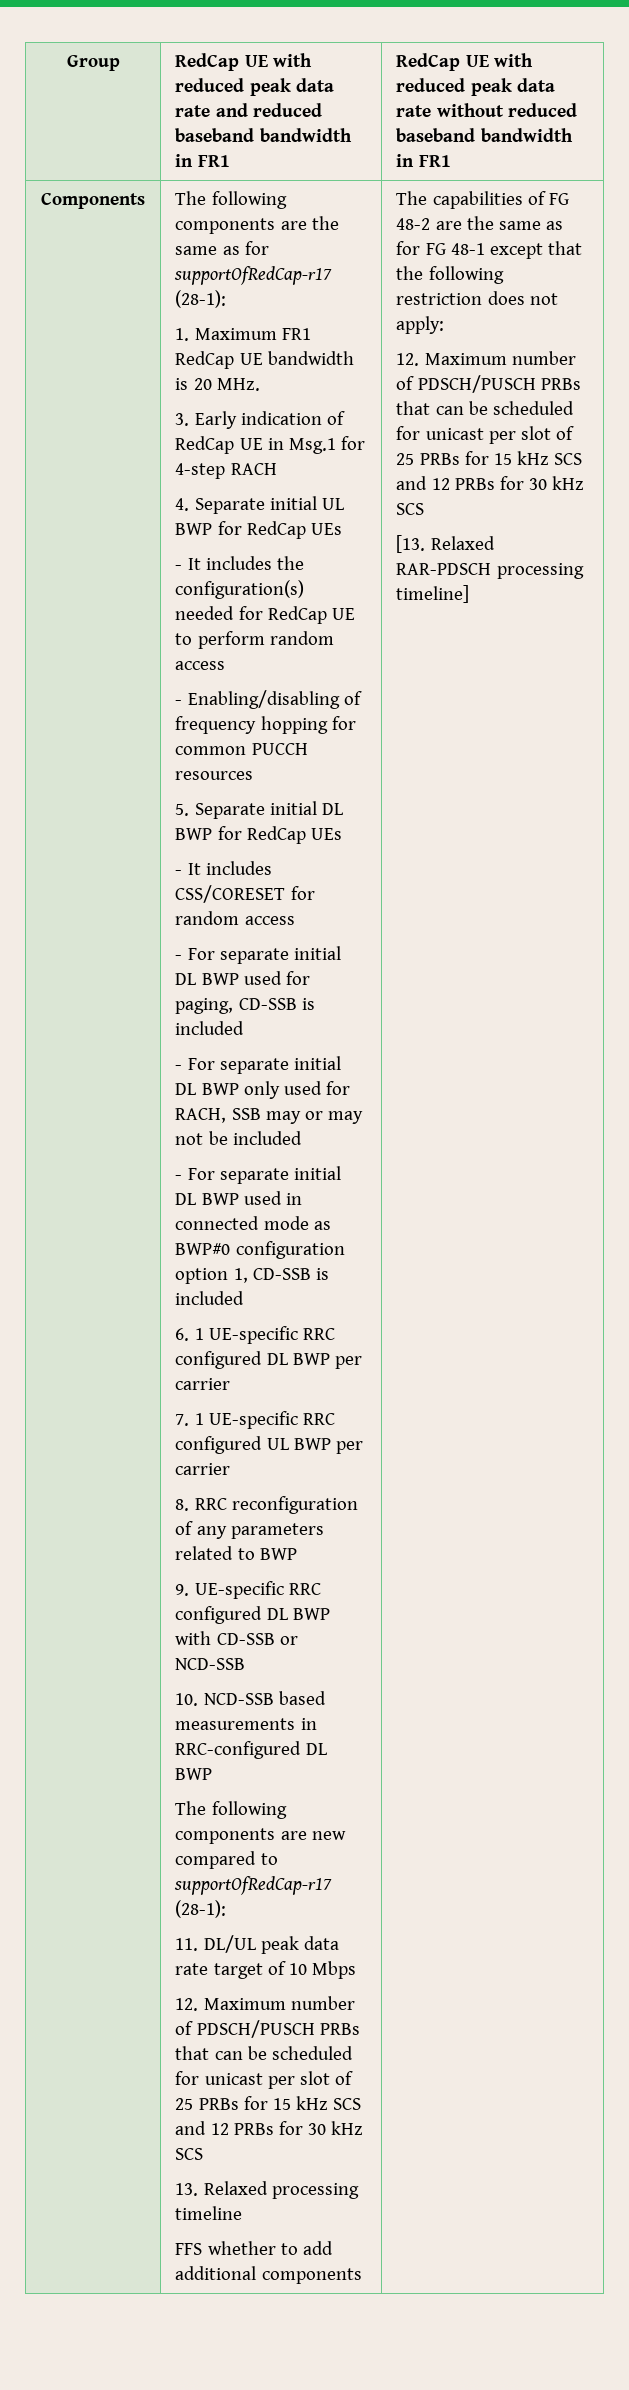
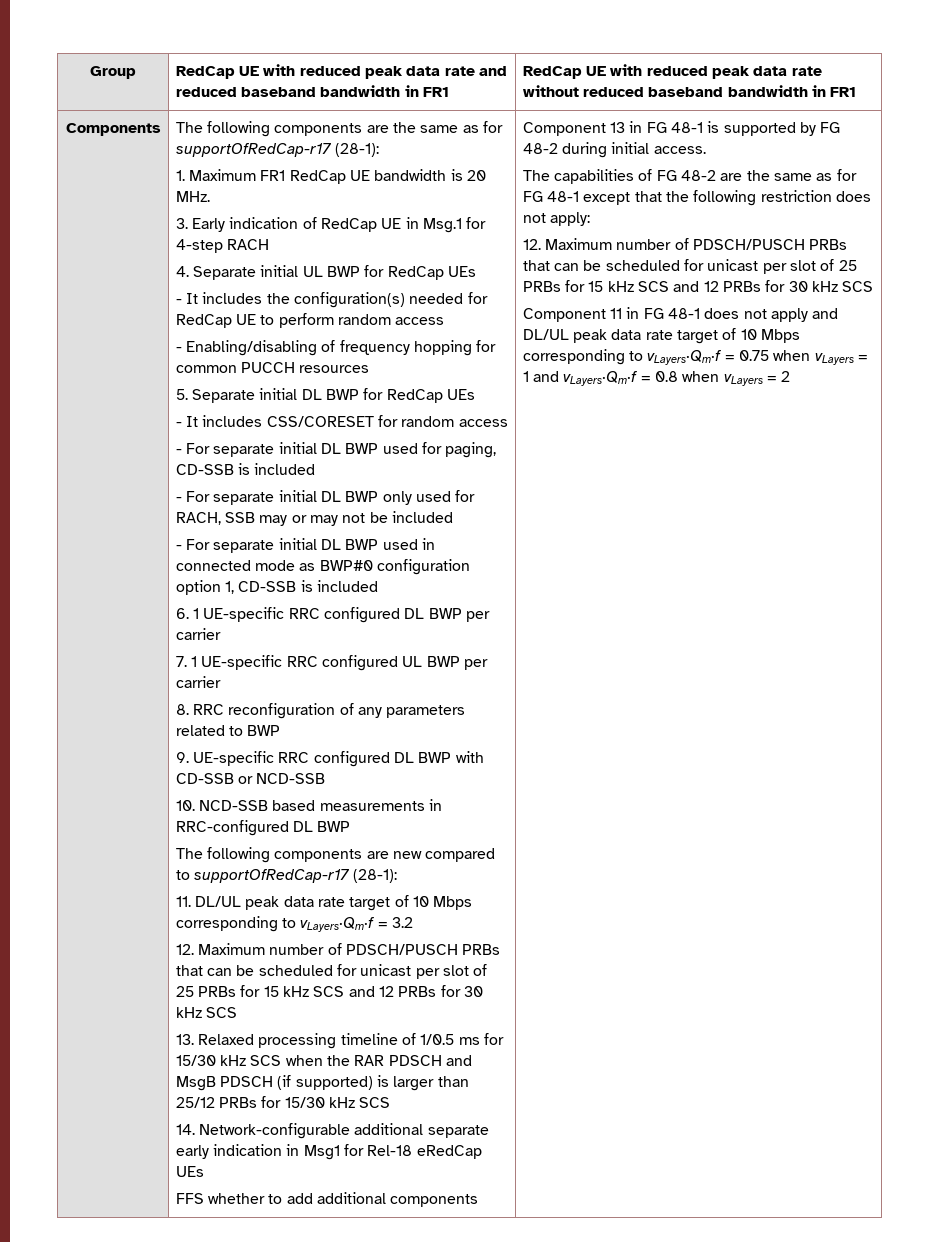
(356, 1970) none -> [175,916,413,932] corresponding to vLayers·Qm·f = 3.2
(243, 2213) none -> [401,1033,504,1045] [175,1055,472,1066] [175,1075,469,1091] [175,1096,391,1108] [175,1123,489,1139] [175,1144,482,1160] [175,1166,204,1177] of 1/0.5 ms for 15/30 kHz SCS when the RAR PDSCH and MsgB PDSCH (if supported) is larger than 25/12 PRBs for 15/30 kHz SCS // 14. Network-configurable additional separate early indication in Msg1 for Rel-18 eRedCap UEs
(362, 2276) none -> [522,121,841,136] [522,142,706,158] Component 13 in FG 48-1 is supported by FG 48-2 during initial access. //
[396,535,495,553] [396,563,584,579] [396,585,470,603] [13. Relaxed RAR-PDSCH processing timeline] -> [522,307,839,322] [522,328,800,344] [522,349,868,365] [522,371,791,386] Component 11 in FG 48-1 does not apply and DL/UL peak data rate target of 10 Mbps corresponding to vLayers·Qm·f = 0.75 when vLayers = 1 and vLayers·Qm·f = 0.8 when vLayers = 2

